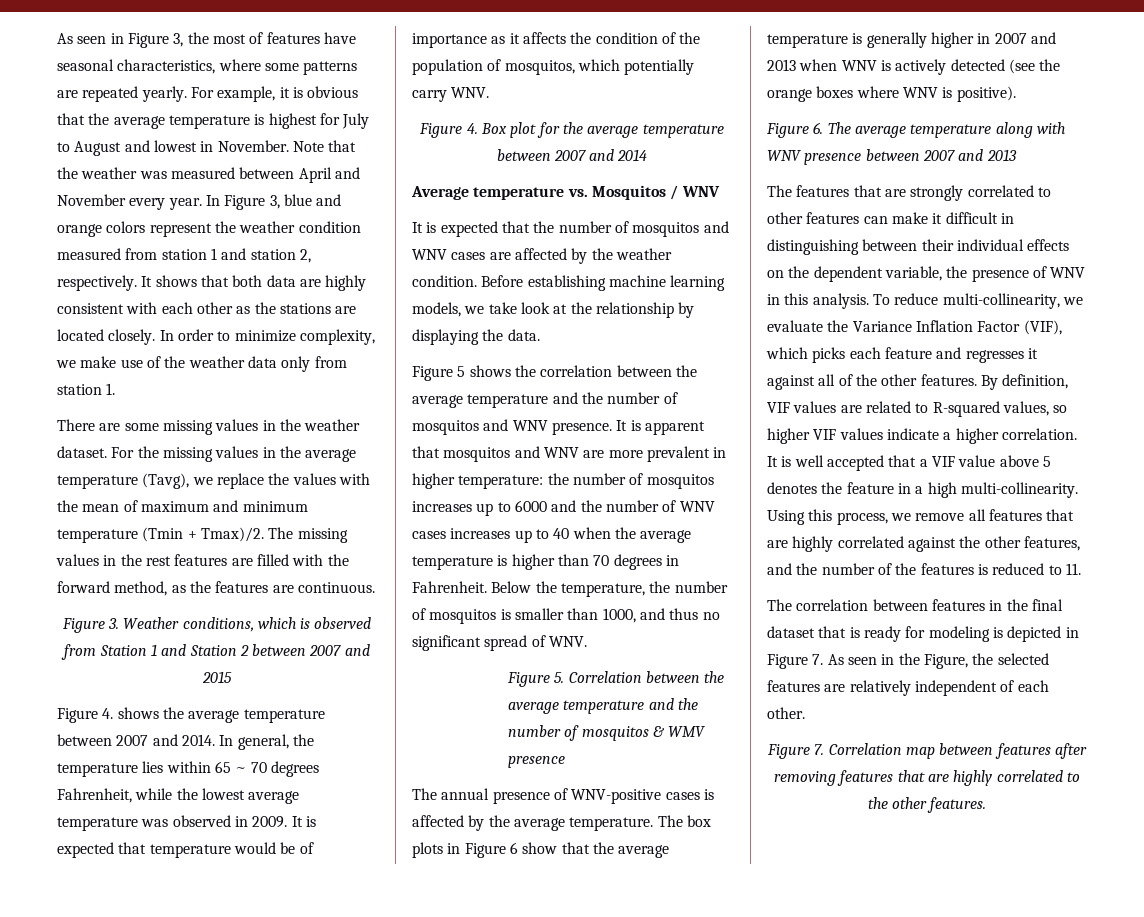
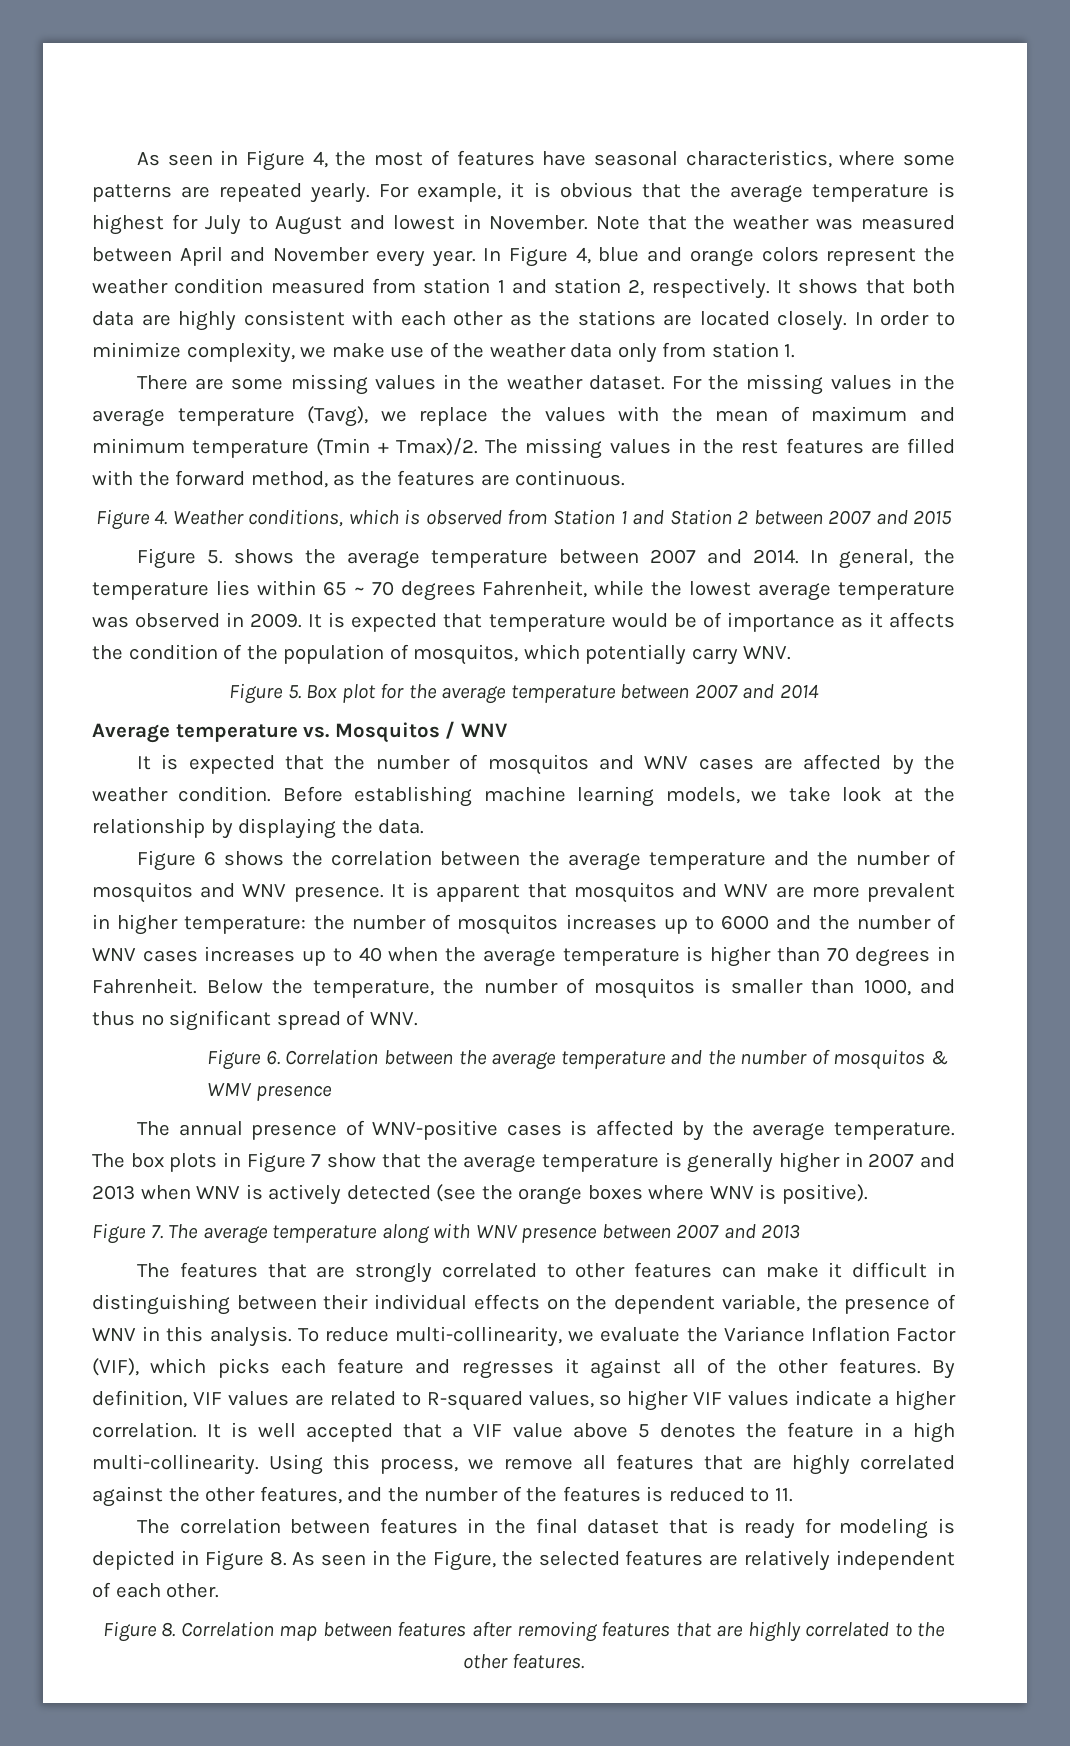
[173,33,184,47] 3, -> [312,151,328,168] 4,
[269,195,280,209] 3, -> [575,247,591,264] 4,
[107,618,119,629] 3. -> [154,510,168,525] 4.
[102,708,114,719] 4. -> [207,550,224,564] 5.
[466,123,478,134] 4. -> [287,685,301,699] 5.
[457,366,466,377] 5 -> [204,851,217,866] 6
[554,672,565,683] 5. -> [265,1050,280,1065] 6.
[509,842,518,854] 6 -> [311,1154,322,1167] 7
[813,122,824,134] 6. -> [150,1225,163,1239] 7.
[812,654,824,665] 7. -> [269,1551,287,1566] 8.
[814,744,825,755] 7. -> [161,1622,176,1637] 8.

